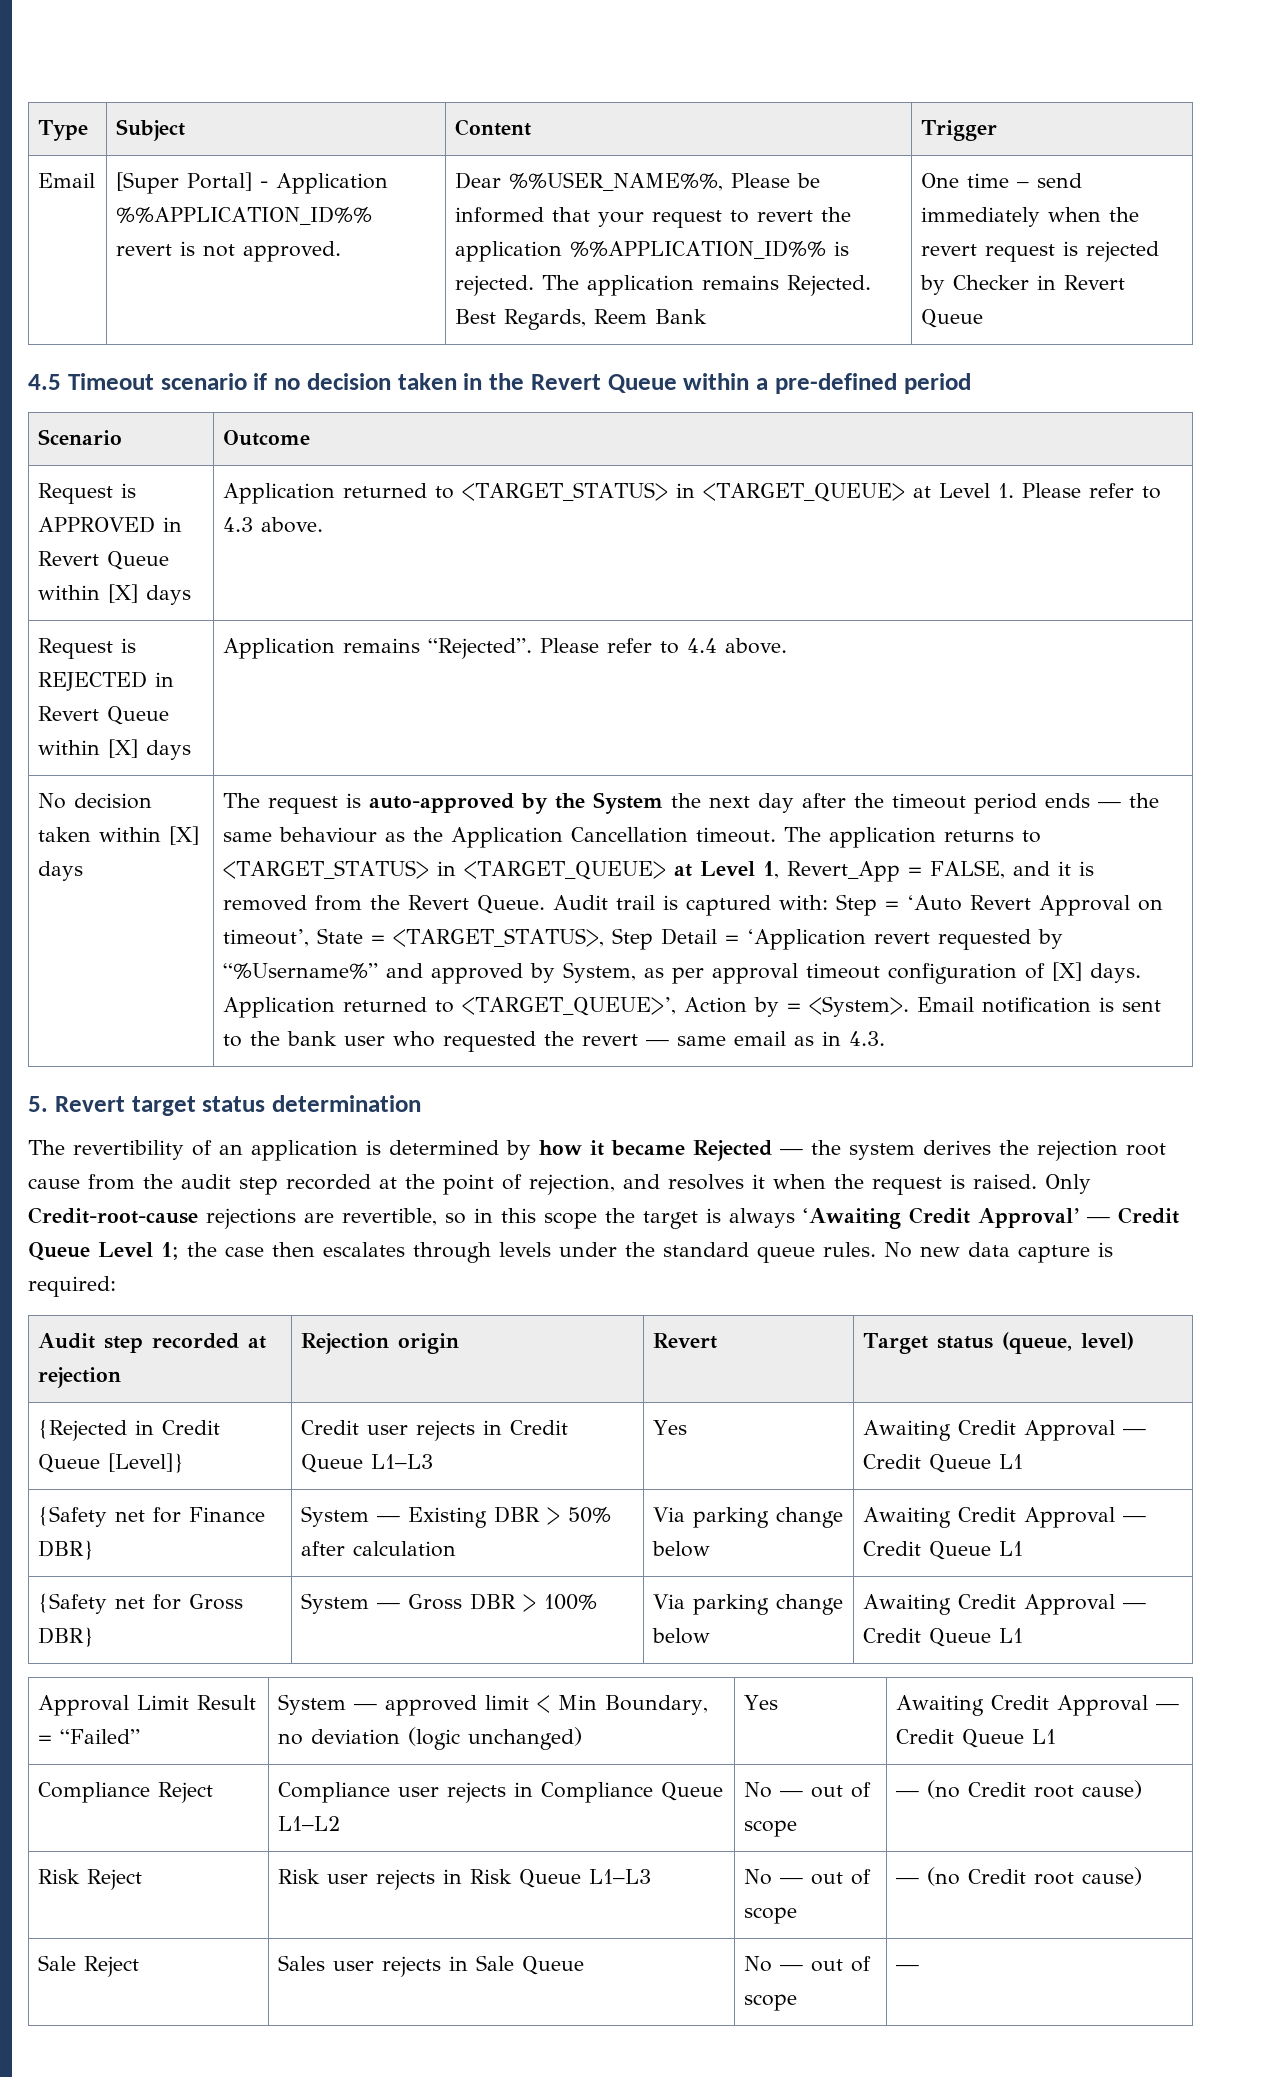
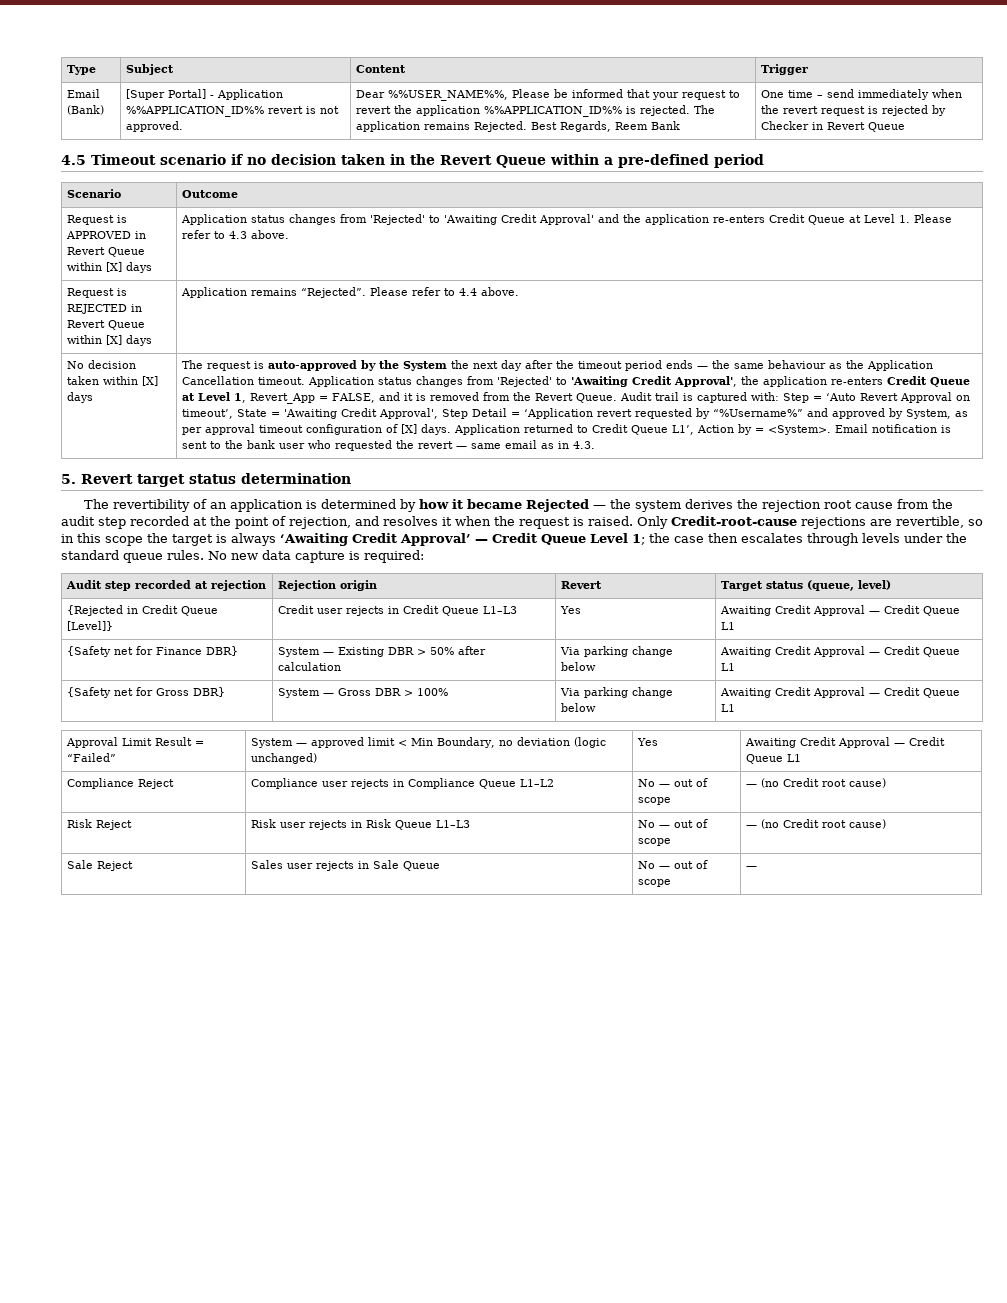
(96, 180) none -> [66,105,104,115] (Bank)
[343,482,906,502] returned to <TARGET_STATUS> in <TARGET_QUEUE> -> [250,214,845,225] status changes from 'Rejected' to 'Awaiting Credit Approval' and the application re-enters Credit Queue
[784,827,1042,848] [223,860,667,880] The application returns to <TARGET_STATUS> in <TARGET_QUEUE> -> [307,376,970,387] Application status changes from 'Rejected' to 'Awaiting Credit Approval', the application re-enters Credit Queue
[393,928,605,947] <TARGET_STATUS>, -> [283,408,438,419] 'Awaiting Credit Approval',
[462,997,677,1016] <TARGET_QUEUE>’, -> [591,424,694,435] Credit Queue L1’,

